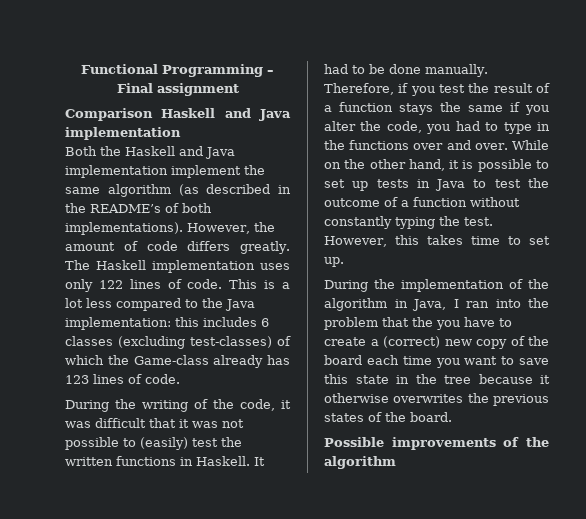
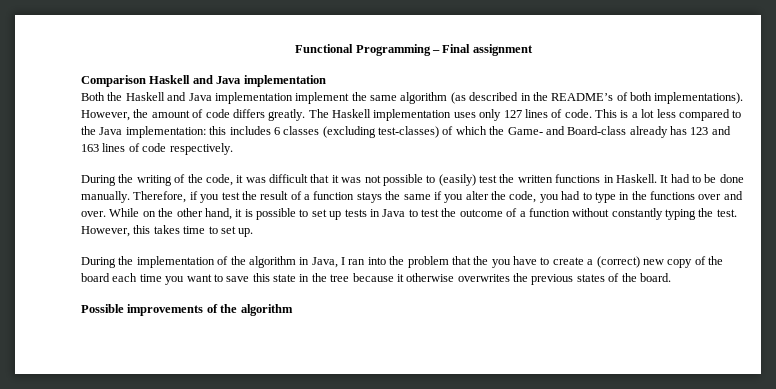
[98,280,123,289] 122 -> [503,110,522,118] 127
[133,355,290,368] [65,374,180,384] Game-class already has 123 lines of code. -> [507,126,731,138] [81,143,233,155] Game- and Board-class already has 123 and 163 lines of code respectively.

